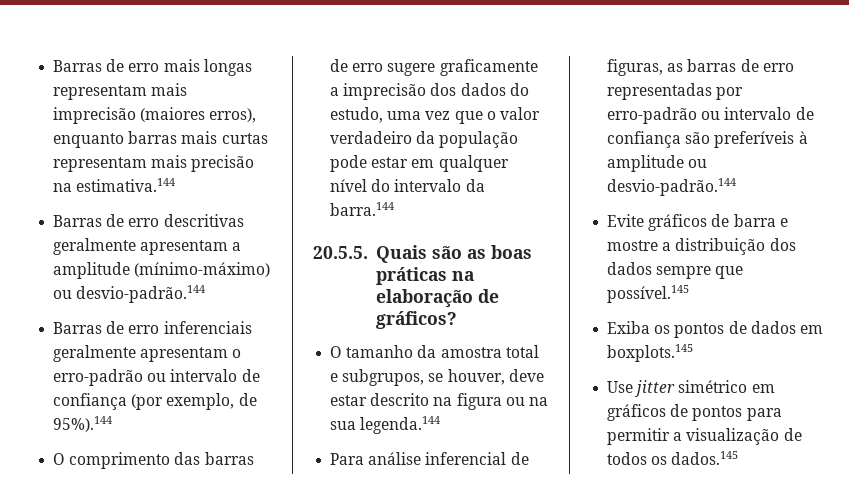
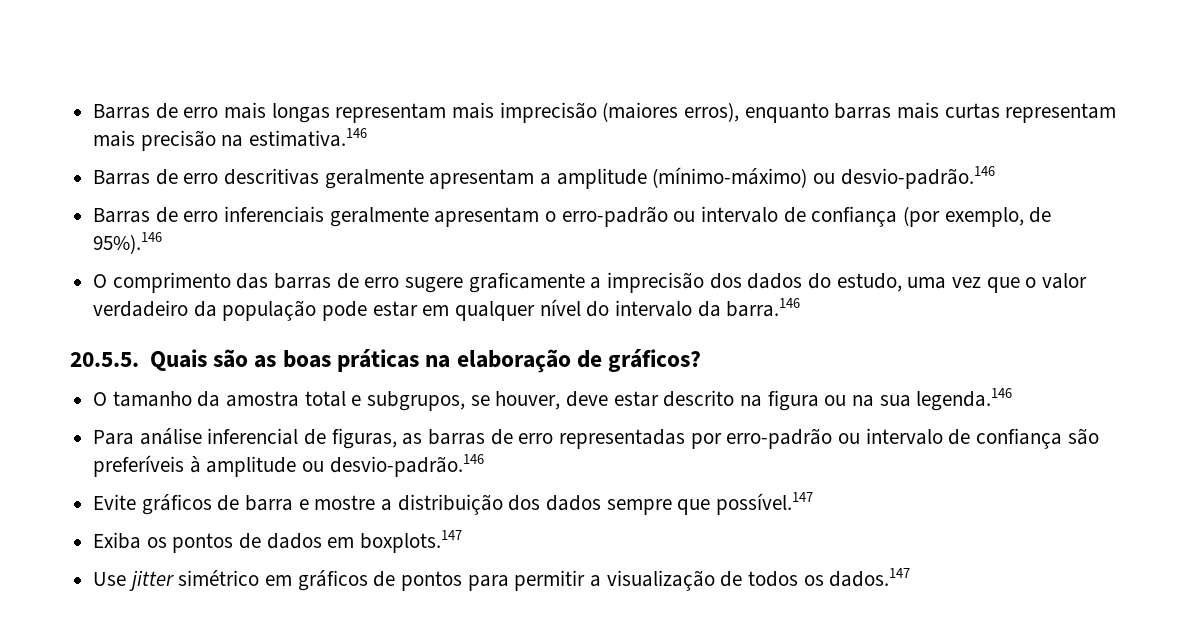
[76,178,176,192] estimativa.144 -> [249,128,368,147] estimativa.146
[76,285,206,303] desvio-padrão.144 -> [840,166,995,189] desvio-padrão.146
[53,416,113,432] 95%).144 -> [93,232,163,254] 95%).146
[330,202,395,216] barra.144 -> [726,298,801,317] barra.146
[360,416,441,434] legenda.144 -> [916,388,1013,411] legenda.146
[607,178,737,196] desvio-padrão.144 -> [329,454,484,477] desvio-padrão.146
[607,285,690,303] possível.145 -> [716,492,814,515] possível.147
[607,344,694,362] boxplots.145 -> [360,530,463,553] boxplots.147
[671,451,739,465] dados.145 -> [829,568,911,587] dados.147

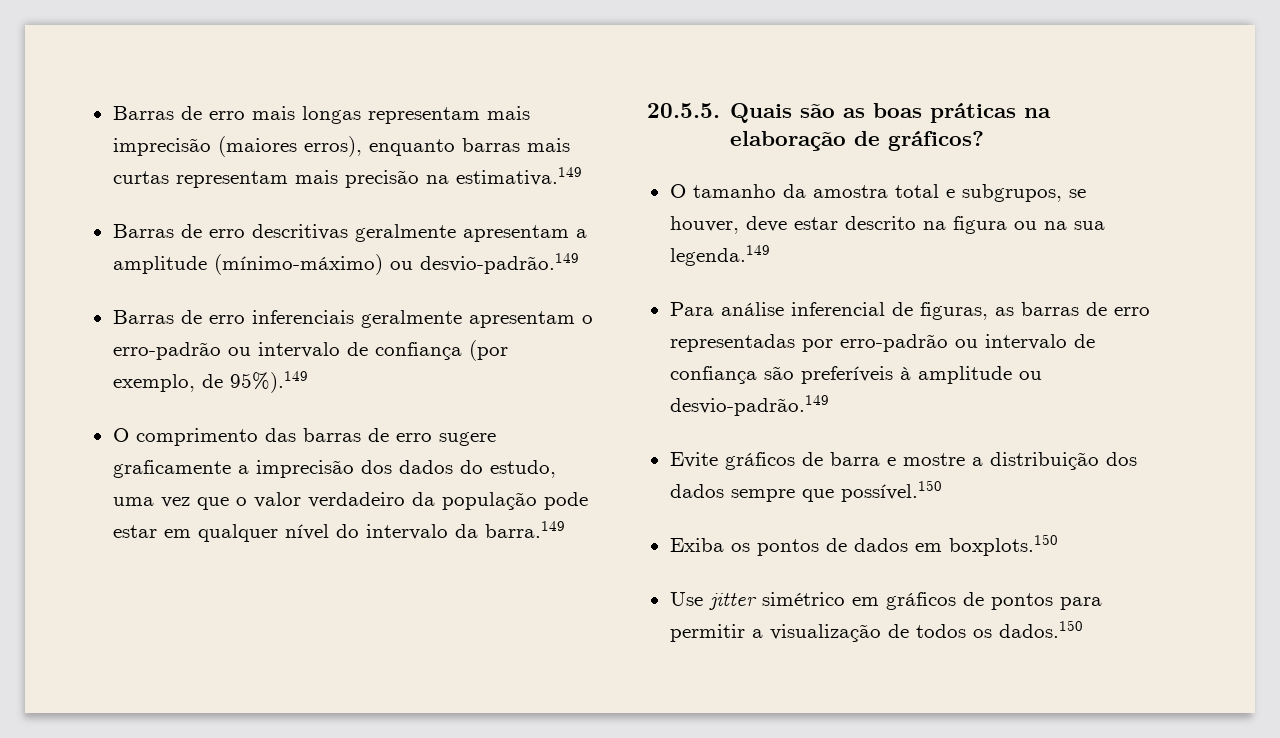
[249,128,368,147] estimativa.146 -> [455,167,582,186] estimativa.149
[840,166,995,189] desvio-padrão.146 -> [419,253,579,274] desvio-padrão.149
[93,232,163,254] 95%).146 -> [229,371,308,393] 95%).149
[726,298,801,317] barra.146 -> [484,521,565,538] barra.149
[916,388,1013,411] legenda.146 -> [669,245,770,266] legenda.149
[329,454,484,477] desvio-padrão.146 -> [669,395,829,416] desvio-padrão.149
[716,492,814,515] possível.147 -> [840,480,942,502] possível.150
[360,530,463,553] boxplots.147 -> [948,534,1058,556] boxplots.150
[829,568,911,587] dados.147 -> [998,620,1083,638] dados.150

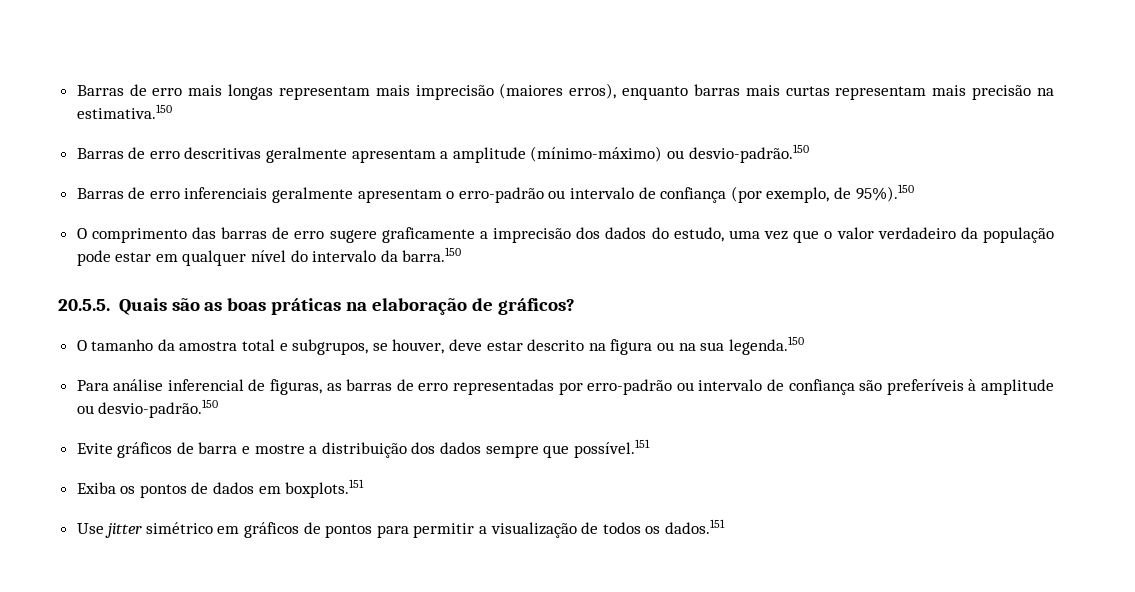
[455,167,582,186] estimativa.149 -> [76,104,172,119] estimativa.150
[419,253,579,274] desvio-padrão.149 -> [688,144,809,163] desvio-padrão.150
[229,371,308,393] 95%).149 -> [855,184,914,202] 95%).150
[484,521,565,538] barra.149 -> [402,247,462,262] barra.150
[669,245,770,266] legenda.149 -> [728,336,804,355] legenda.150
[669,395,829,416] desvio-padrão.149 -> [98,399,219,418] desvio-padrão.150
[840,480,942,502] possível.150 -> [573,439,650,458] possível.151
[948,534,1058,556] boxplots.150 -> [285,479,365,498] boxplots.151
[998,620,1083,638] dados.150 -> [664,519,725,534] dados.151

